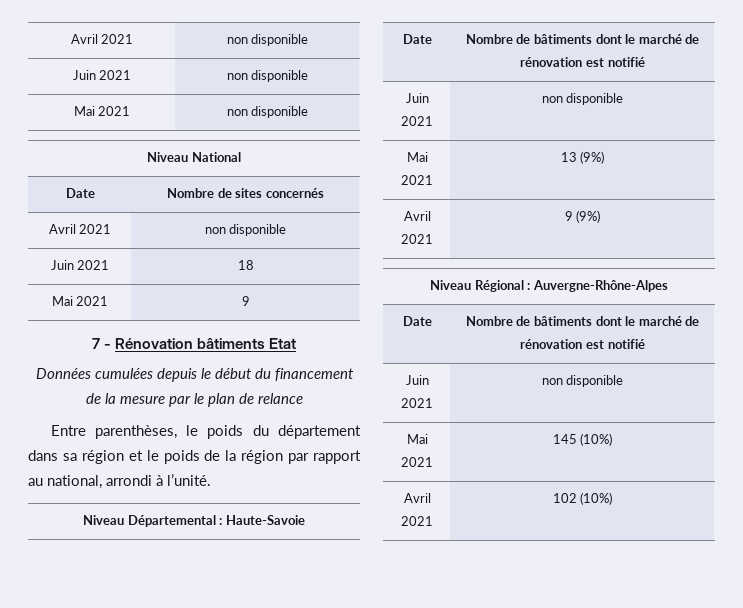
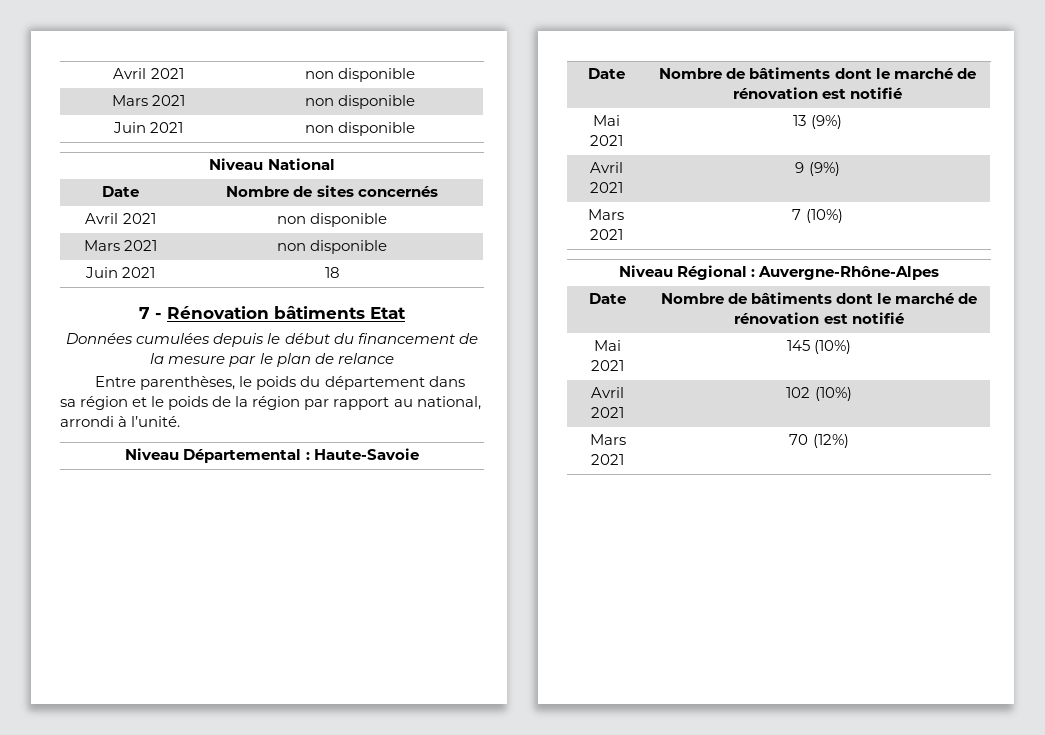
[70,34,134,44] [226,34,309,46] [72,70,132,80] [226,70,309,82] [73,106,95,116] Avril 2021 | non disponible // Juin 2021 | non disponible // Mai -> [113,68,184,79] [304,68,416,82] [111,95,186,106] [304,95,416,109] [112,122,146,133] Avril 2021 | non disponible // Mars 2021 | non disponible // Juin
(287, 230) none -> [83,240,158,251] [276,240,388,254] // Mars 2021 | non disponible
[51,296,109,306] [241,296,250,306] // Mai 2021 | 9 -> (340, 272) none
[405,93,429,103] [401,116,433,126] [541,93,624,105] // Juin 2021 | non disponible -> (903, 93) none
(601, 216) none -> [588,209,624,220] [589,229,623,240] [792,209,843,223] // Mars 2021 | 7 (10%)
[405,375,429,385] [401,398,433,408] [541,375,624,387] // Juin 2021 | non disponible -> (904, 318) none
(613, 498) none -> [589,434,626,445] [591,454,624,465] [789,434,849,448] // Mars 2021 | 70 (12%)

